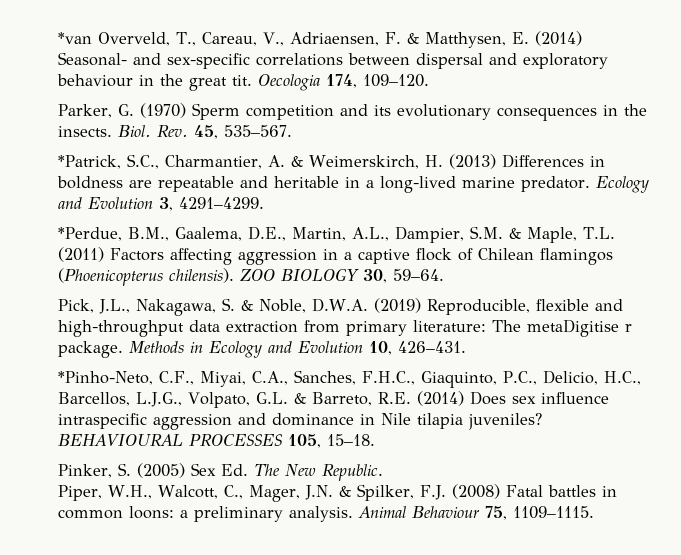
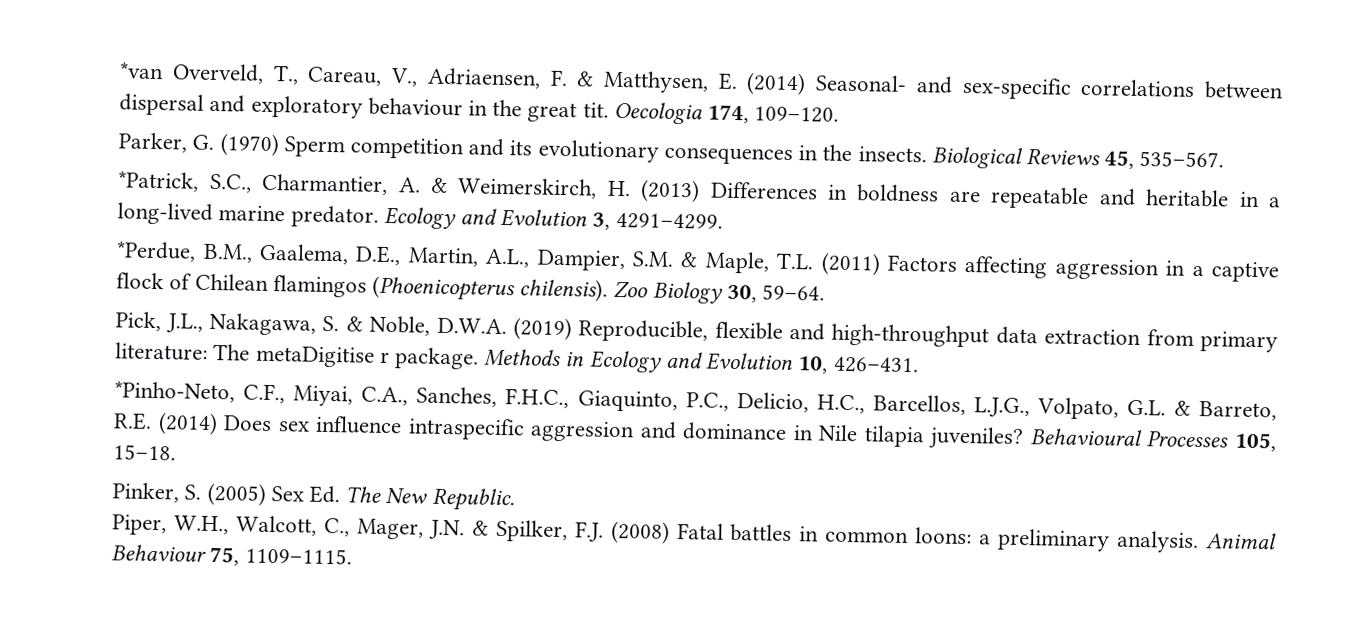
[117,125,188,138] Biol. Rev. -> [931,146,1100,169] Biological Reviews
[239,268,359,281] ZOO BIOLOGY -> [613,280,723,304] Zoo Biology
[57,434,283,447] BEHAVIOURAL PROCESSES -> [1029,428,1230,448] Behavioural Processes

